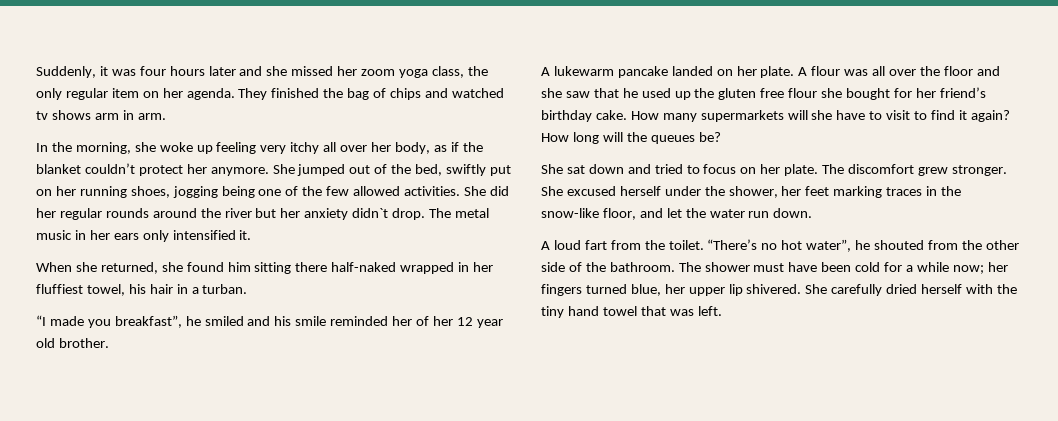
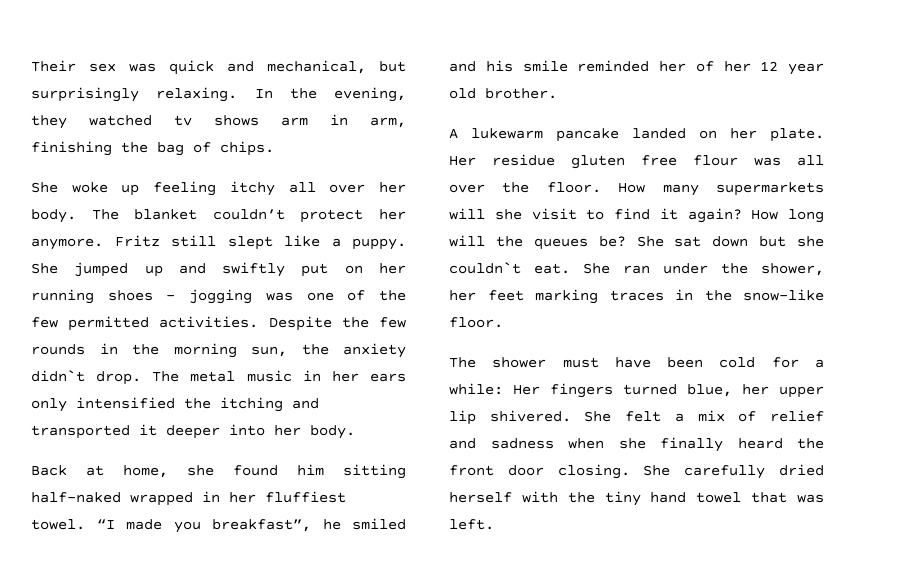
[36,66,488,78] [36,88,448,100] Suddenly, it was four hours later and she missed her zoom yoga class, the only regular item on her agenda. They finished the bag of chips and -> [31,60,406,75] [31,87,406,102] [31,115,67,129] Their sex was quick and mechanical, but surprisingly relaxing. In the evening, they
[137,113,166,120] [36,142,156,154] arm. // In the morning, she -> [370,117,406,128] [31,141,274,156] [31,182,58,193] arm, finishing the bag of chips. // She
[260,145,287,154] very -> (217, 188) none
[394,142,483,154] body, as if the -> [31,209,119,223] body. The
[272,164,443,176] She jumped out of the bed, -> [114,235,406,250] [31,262,206,277] Fritz still slept like a puppy. She jumped up and
[130,186,509,198] [36,208,301,220] shoes, jogging being one of the few allowed activities. She did her regular rounds around the river but her -> [107,289,407,304] [31,316,406,331] [31,343,329,358] shoes - jogging was one of the few permitted activities. Despite the few rounds in the morning sun, the
[239,230,252,240] [36,262,158,274] it. // When she returned, -> [184,397,319,412] [31,424,355,439] [31,465,168,478] the itching and transported it deeper into her body. // Back at home,
[295,262,328,272] there -> (406, 471) none
[86,284,248,296] towel, his hair in a turban. // -> [31,519,85,530] towel.
[798,67,808,76] A -> [449,154,677,169] Her residue gluten free
[943,66,1000,76] [541,87,986,100] [541,110,627,122] floor and she saw that he used up the gluten free flour she bought for her friend’s birthday cake. -> [546,182,601,193] floor.
[836,110,883,120] have to -> (522, 214) none
(721, 137) // -> (626, 241) none
[627,164,1007,176] [541,186,661,196] and tried to focus on her plate. The discomfort grew stronger. She excused herself -> [759,236,824,247] [449,262,650,274] but she couldn`t eat. She ran
[602,208,813,220] [541,239,1019,252] [541,262,675,272] floor, and let the water run down. // A loud fart from the toilet. “There’s no hot water”, he shouted from the other side of the bathroom. -> [449,317,503,328] floor. //
[916,262,1008,274] while now; her -> [449,383,540,395] while: Her
(828, 289) none -> [625,410,824,422] [449,437,824,452] [449,464,671,479] felt a mix of relief and sadness when she finally heard the front door closing. She

